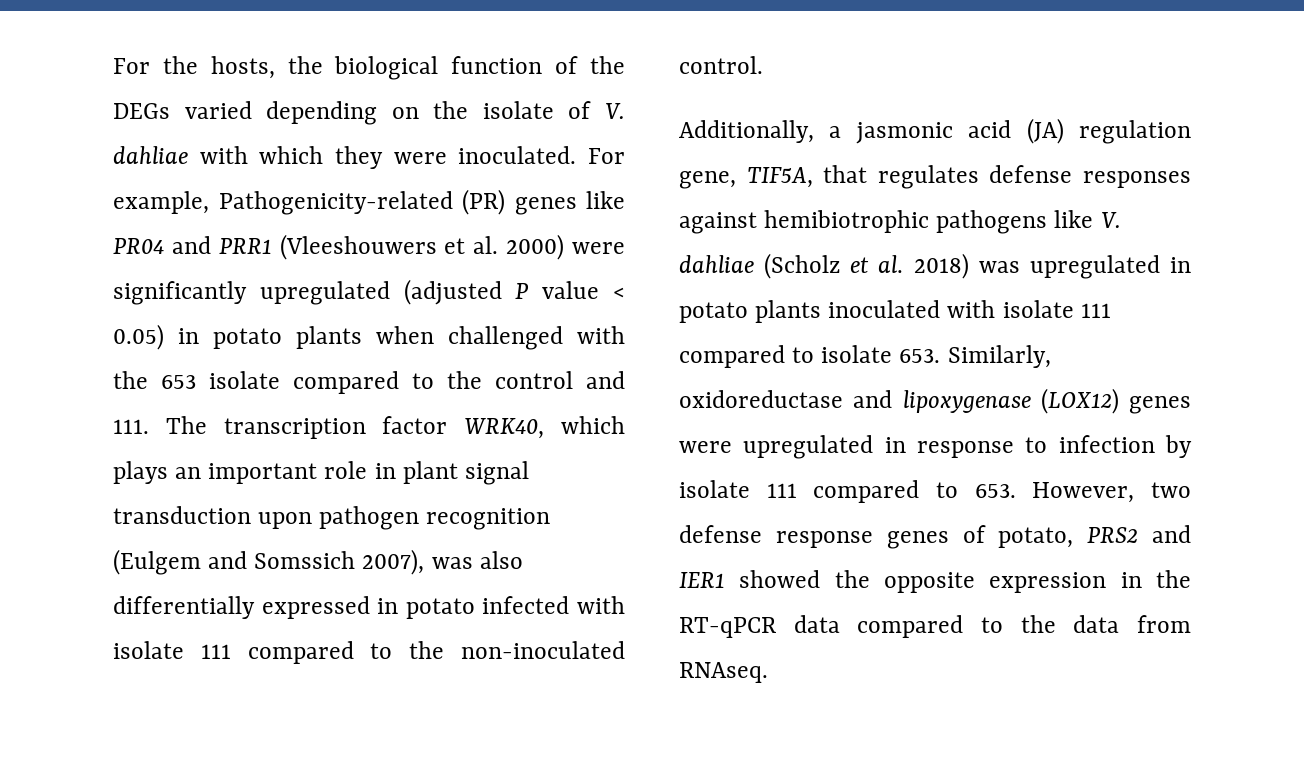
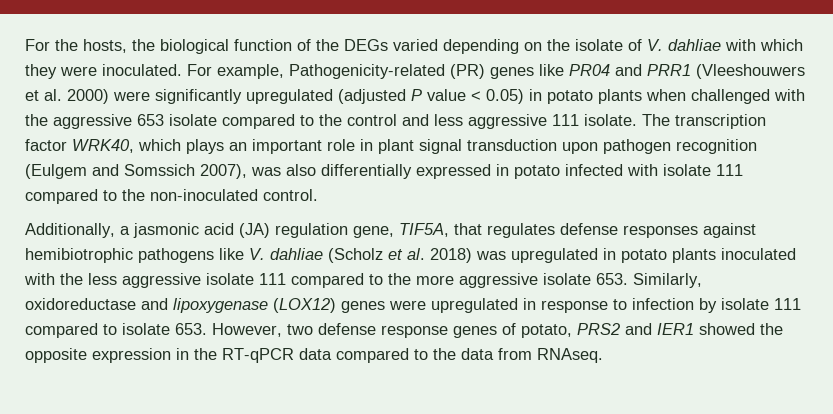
(148, 380) none -> [53,114,132,129] aggressive
[113,419,149,434] 111. -> [434,114,637,129] less aggressive 111 isolate.
[1002,300,1111,318] [679,345,815,368] isolate 111 compared to -> [60,273,538,288] the less aggressive isolate 111 compared to the more aggressive
(958, 490) none -> [122,323,170,335] isolate

